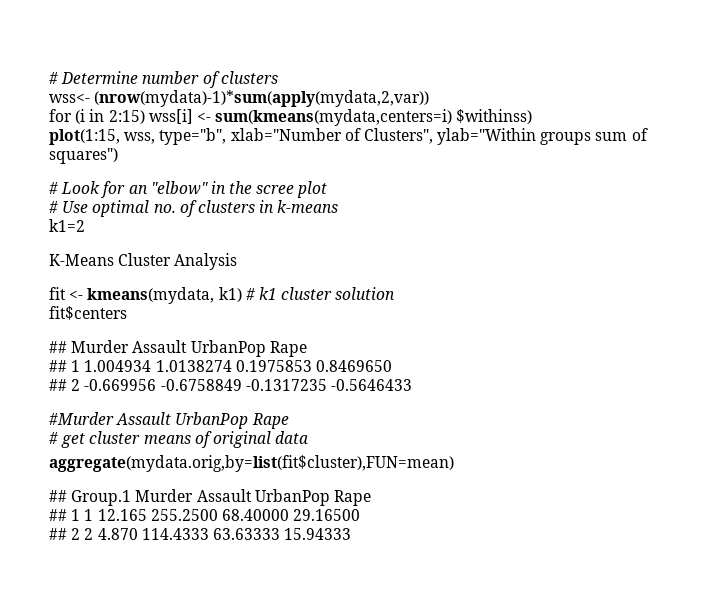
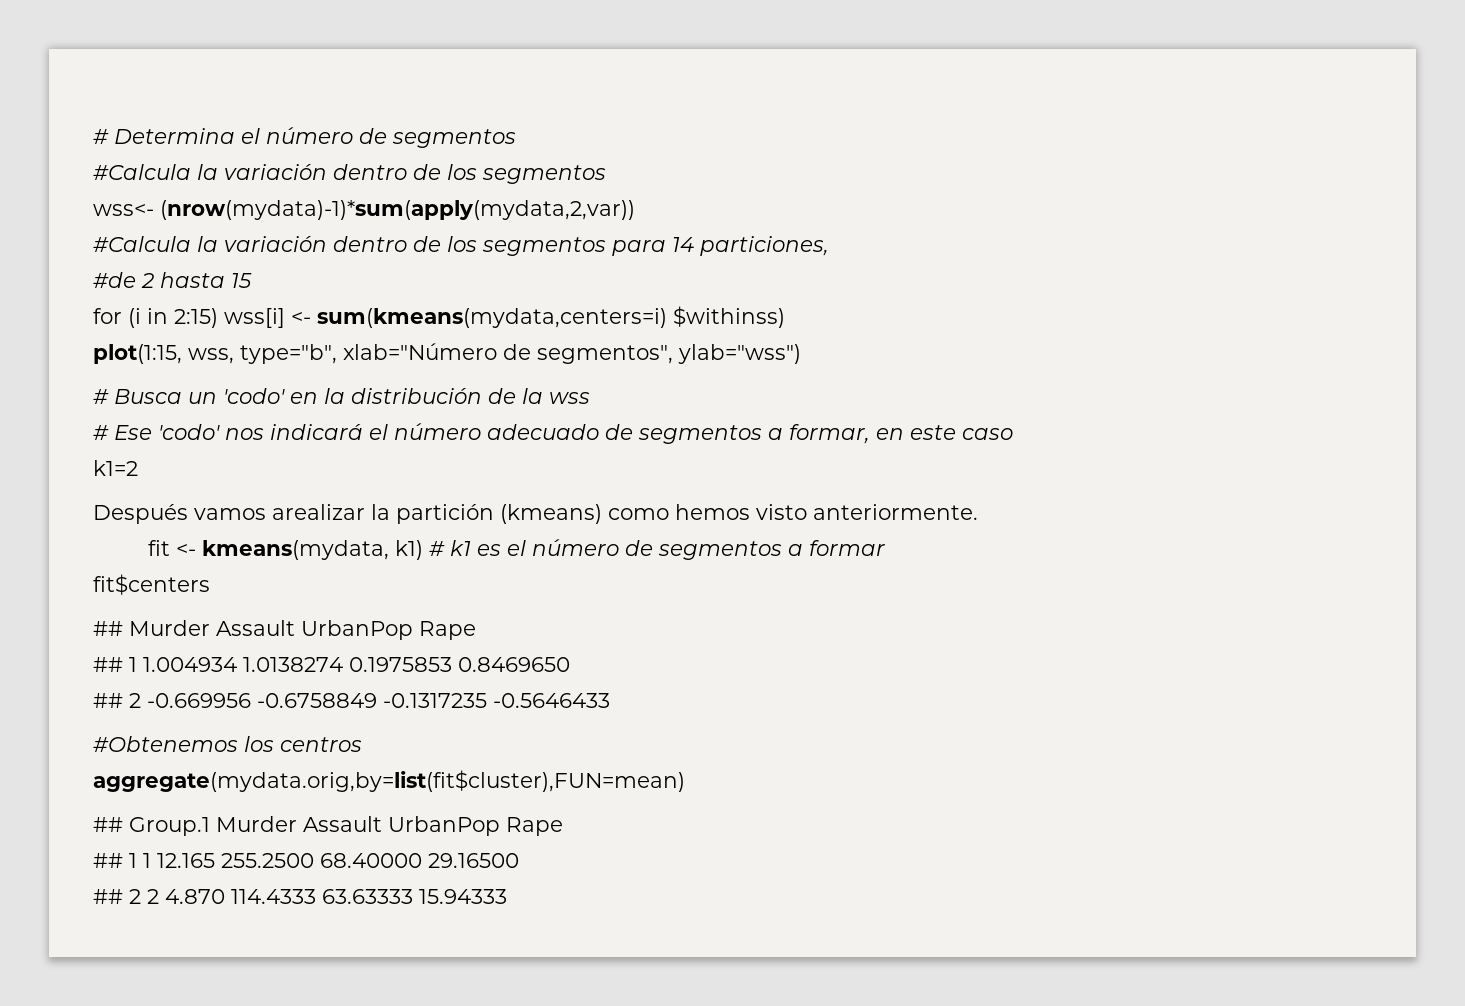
[49,71,278,88] [49,90,430,107] # Determine number of clusters // wss<- (nrow(mydata)-1)*sum(apply(mydata,2,var)) -> [93,127,516,148] [93,164,606,184] [93,200,635,220] [93,236,829,256] [93,272,252,288] # Determina el número de segmentos // #Calcula la variación dentro de los segmentos // wss<- (nrow(mydata)-1)*sum(apply(mydata,2,var)) // #Calcula la variación dentro de los segmentos para 14 particiones, // #de 2 hasta 15
[230,128,648,145] [49,148,118,164] [49,181,328,198] [49,200,339,217] [49,219,85,232] [49,253,238,270] xlab="Number of Clusters", ylab="Within groups sum of squares") // # Look for an "elbow" in the scree plot // # Use optimal no. of clusters in k-means // k1=2 // K-Means Cluster Analysis -> [343,343,801,364] [93,388,590,404] [93,423,1013,444] [93,460,138,476] [93,504,978,524] xlab="Número de segmentos", ylab="wss") // # Busca un 'codo' en la distribución de la wss // # Ese 'codo' nos indicará el número adecuado de segmentos a formar, en este caso // k1=2 // Después vamos arealizar la partición (kmeans) como hemos visto anteriormente.
[281,287,396,300] cluster solution -> [476,539,885,560] es el número de segmentos a formar
[49,412,289,429] [49,431,309,448] #Murder Assault UrbanPop Rape // # get cluster means of original data -> [93,736,362,752] #Obtenemos los centros

